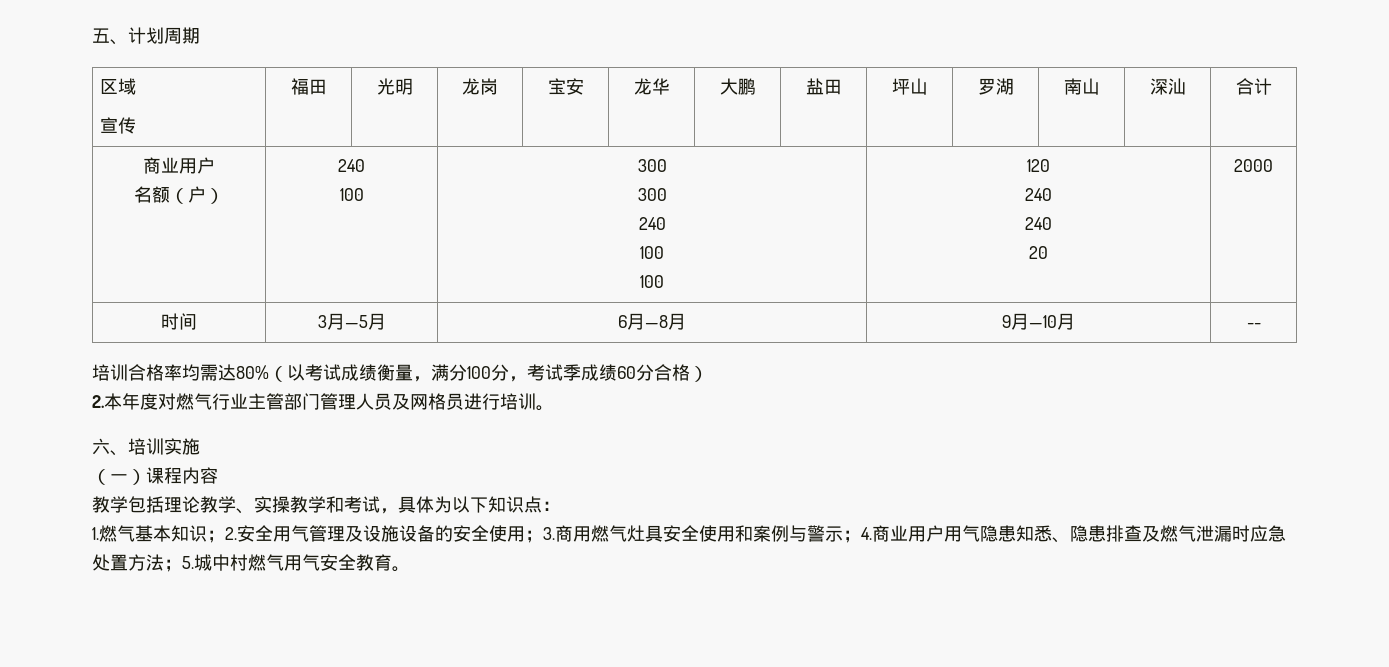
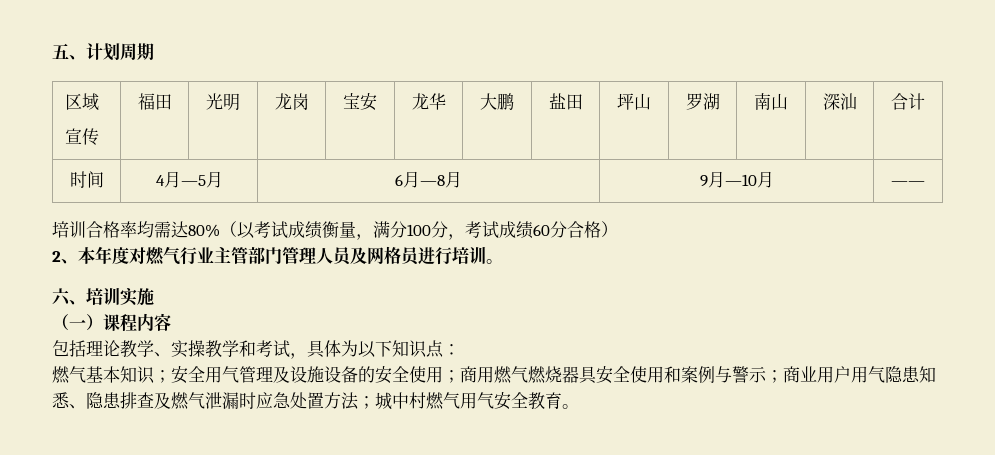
[143,157,215,174] [134,186,224,204] [338,159,365,172] [339,188,364,201] [637,159,667,172] [637,188,667,201] [638,217,666,230] [640,246,664,259] [640,275,664,288] [1027,159,1050,172] [1025,188,1052,201] [1025,217,1052,230] [1029,246,1048,259] [1234,159,1273,172] // 商业用户 // 名额（户） | 240 // 100 | 300 // 300 // 240 // 100 // 100 | 120 // 240 // 240 // 20 | 2000 -> (925, 101) none
[317,315,327,328] 3 -> [155,175,165,186] 4
[1246,323,1261,328] -- -> [891,181,925,186] ——
[563,364,581,381] 季 -> (499, 230) none
[92,395,104,408] 2. -> [52,251,78,264] 2、
[92,496,128,513] 教学 -> (171, 322) none
[92,527,99,540] 1. -> (460, 349) none
[225,527,237,540] 2. -> (171, 376) none
[543,527,555,540] 3. -> (460, 376) none
[627,525,645,542] 灶 -> [528,366,579,384] 燃烧器
[861,527,872,540] 4. -> (783, 376) none
[182,556,194,569] 5. -> (375, 402) none

